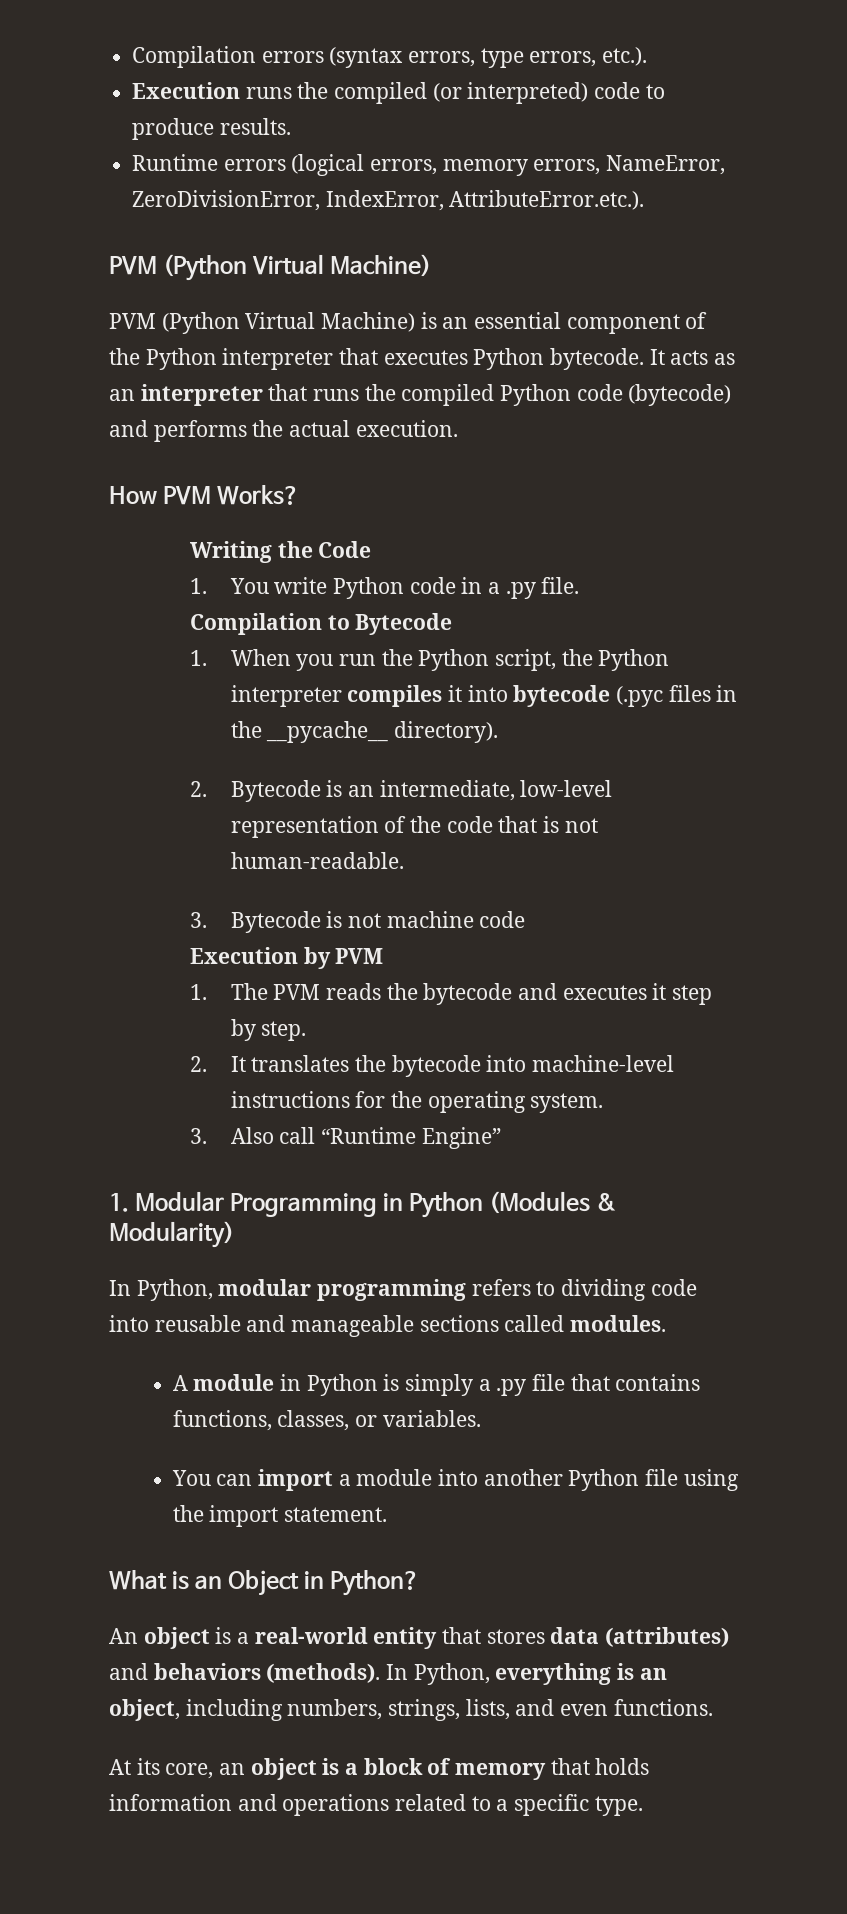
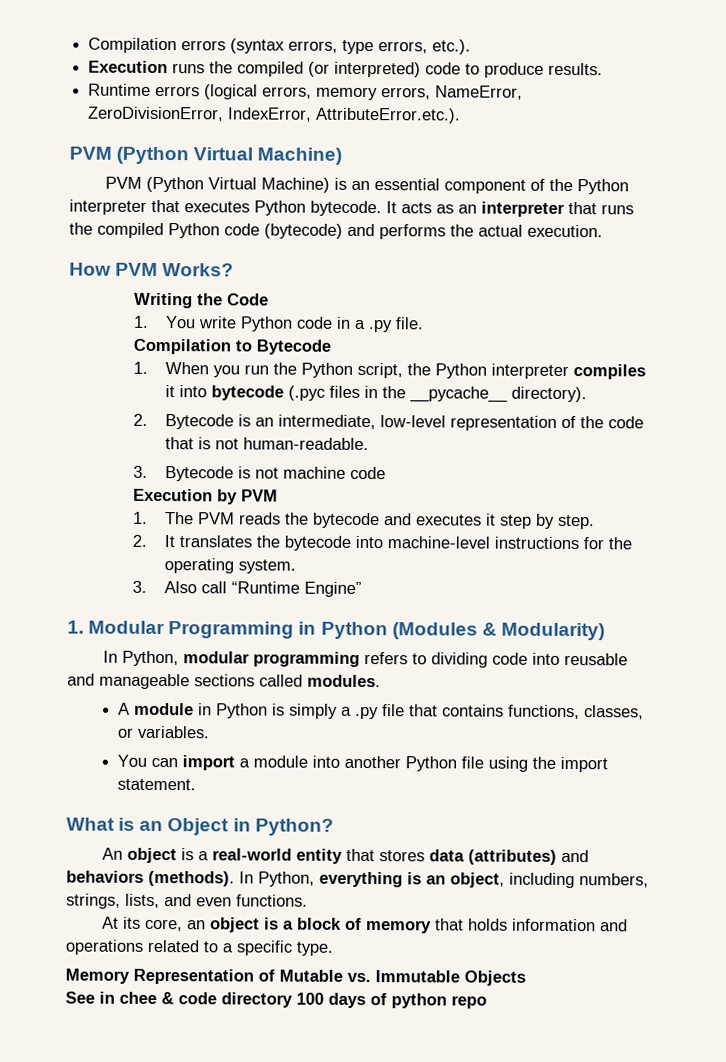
(643, 1806) none -> [65,968,526,986] [65,991,487,1009] // Memory Representation of Mutable vs. Immutable Objects // See in chee & code directory 100 days of python repo

